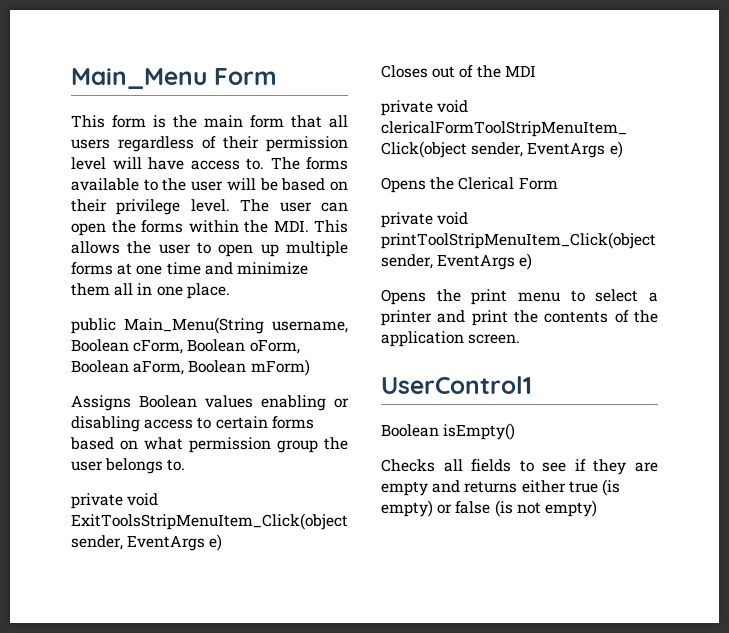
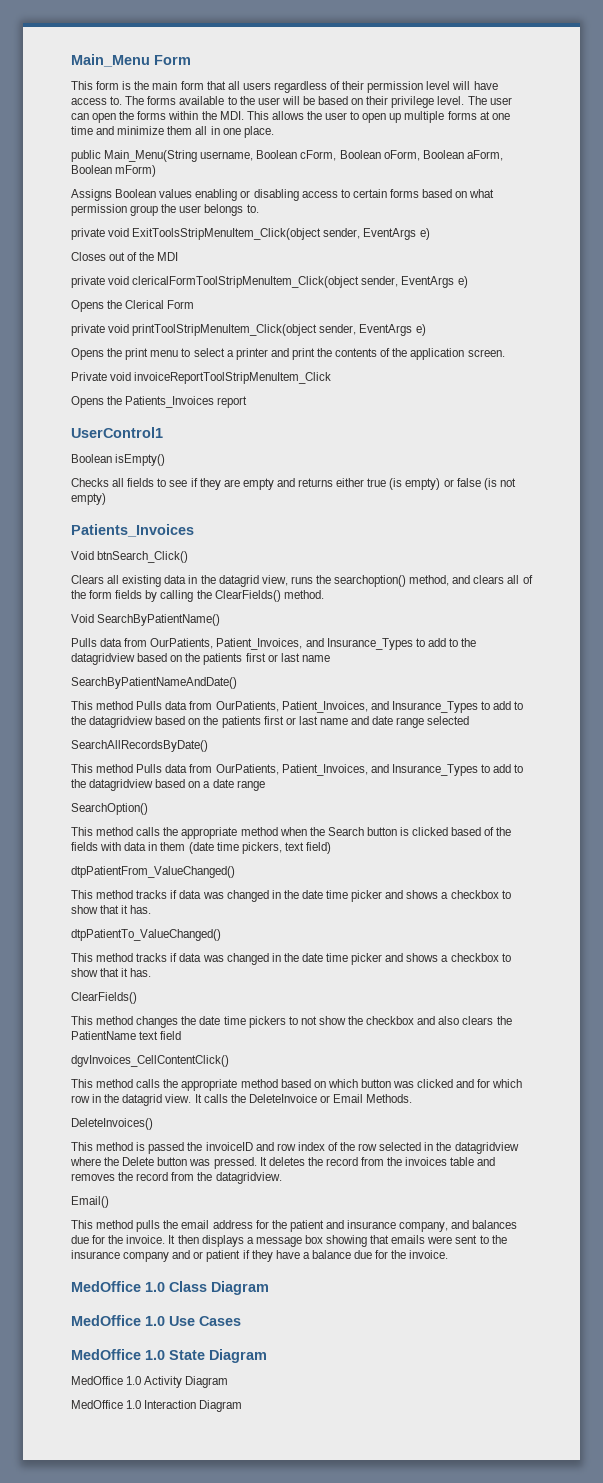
(521, 339) none -> [71,372,332,384] [71,396,248,408] // Private void invoiceReportToolStripMenuItem_Click // Opens the Patients_Invoices report
(597, 508) none -> [71,524,194,537] [71,551,189,563] [71,575,533,587] [71,590,324,602] [71,614,221,626] [71,638,477,650] [71,653,330,665] [71,677,237,689] [71,701,524,713] [71,716,470,728] [71,740,208,752] [71,764,524,776] [71,779,265,791] [71,803,148,815] [71,827,512,839] [71,842,331,854] [71,866,235,878] [71,890,511,902] [71,905,152,914] [71,929,221,941] [71,953,511,965] [71,968,152,977] [71,992,137,1004] [71,1016,512,1028] [71,1031,182,1040] [71,1055,229,1067] [71,1079,523,1091] [71,1094,413,1106] [71,1118,153,1130] [71,1142,519,1154] [70,1157,496,1169] [71,1172,282,1184] [71,1196,109,1208] [71,1220,518,1232] [71,1235,507,1247] [71,1250,449,1262] [71,1281,269,1295] [71,1315,241,1326] [71,1349,267,1363] [71,1376,229,1388] [71,1400,243,1412] // Patients_Invoices // Void btnSearch_Click() // Clears all existing data in the datagrid view, runs the searchoption() method, and clears all of the form fields by calling the ClearFields() method. // Void SearchByPatientName() // Pulls data from OurPatients, Patient_Invoices, and Insurance_Types to add to the datagridview based on the patients first or last name // SearchByPatientNameAndDate() // This method Pulls data from OurPatients, Patient_Invoices, and Insurance_Types to add to the datagridview based on the patients first or last name and date range selected // SearchAllRecordsByDate() // This method Pulls data from OurPatients, Patient_Invoices, and Insurance_Types to add to the datagridview based on a date range // SearchOption() // This method calls the appropriate method when the Search button is clicked based of the fields with data in them (date time pickers, text field) // dtpPatientFrom_ValueChanged() // This method tracks if data was changed in the date time picker and shows a checkbox to show that it has. // dtpPatientTo_ValueChanged() // This method tracks if data was changed in the date time picker and shows a checkbox to show that it has. // ClearFields() // This method changes the date time pickers to not show the checkbox and also clears the PatientName text field // dgvInvoices_CellContentClick() // This method calls the appropriate method based on which button was clicked and for which row in the datagrid view. It calls the DeleteInvoice or Email Methods. // DeleteInvoices() // This method is passed the invoiceID and row index of the row selected in the datagridview where the Delete button was pressed. It deletes the record from the invoices table and removes the record from the datagridview. // Email() // This method pulls the email address for the patient and insurance company, and balances due for the invoice. It then displays a message box showing that emails were sent to the insurance company and or patient if they have a balance due for the invoice. // MedOffice 1.0 Class Diagram // MedOffice 1.0 Use Cases // MedOffice 1.0 State Diagram // MedOffice 1.0 Activity Diagram // MedOffice 1.0 Interaction Diagram

